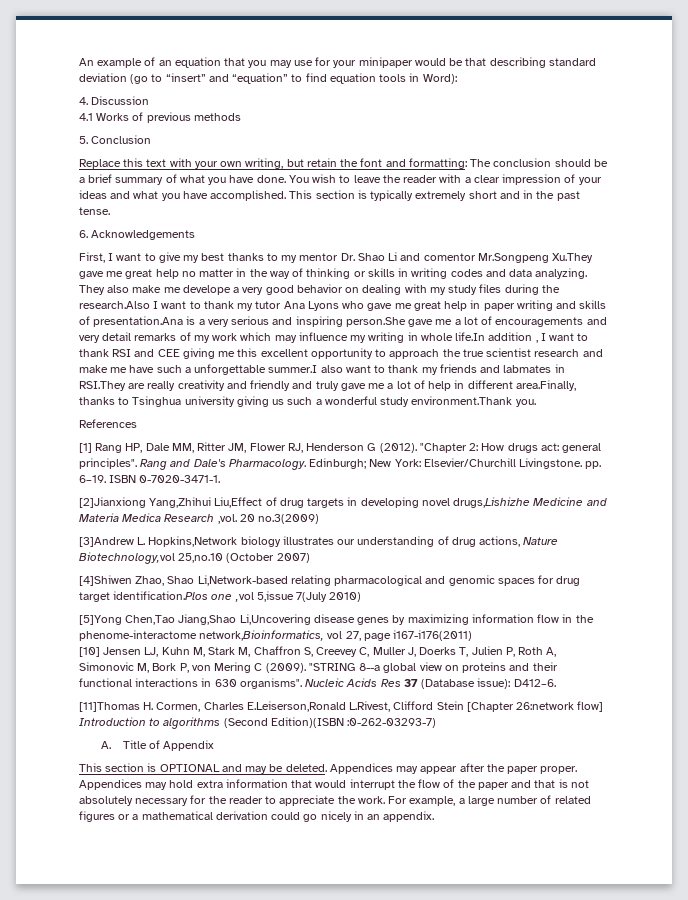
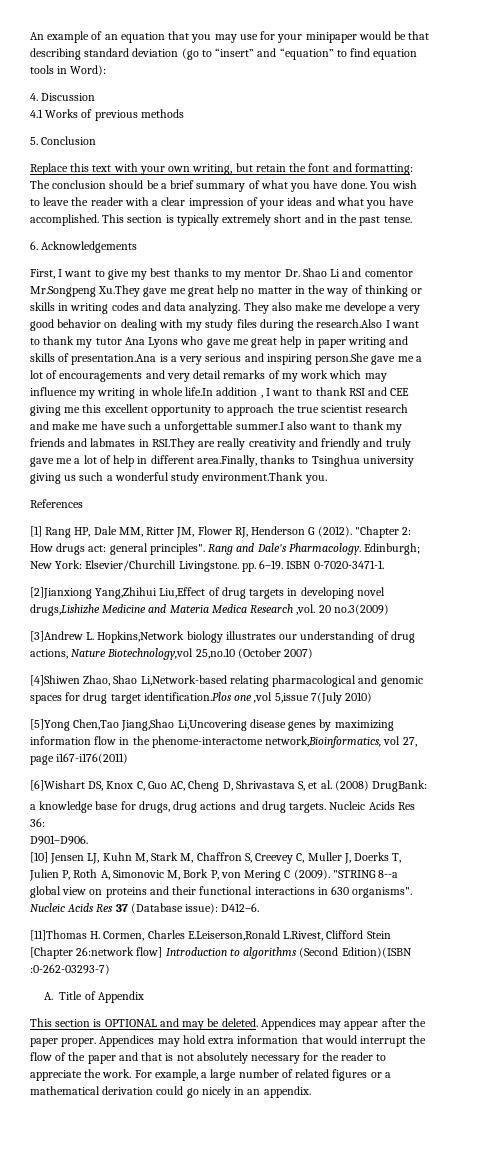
(473, 635) none -> [30,780,428,792] [30,801,415,813] [30,818,45,827] [30,835,88,845] // [6]Wishart DS, Knox C, Guo AC, Cheng D, Shrivastava S, et al. (2008) DrugBank: // a knowledge base for drugs, drug actions and drug targets. Nucleic Acids Res 36: // D901–D906.

